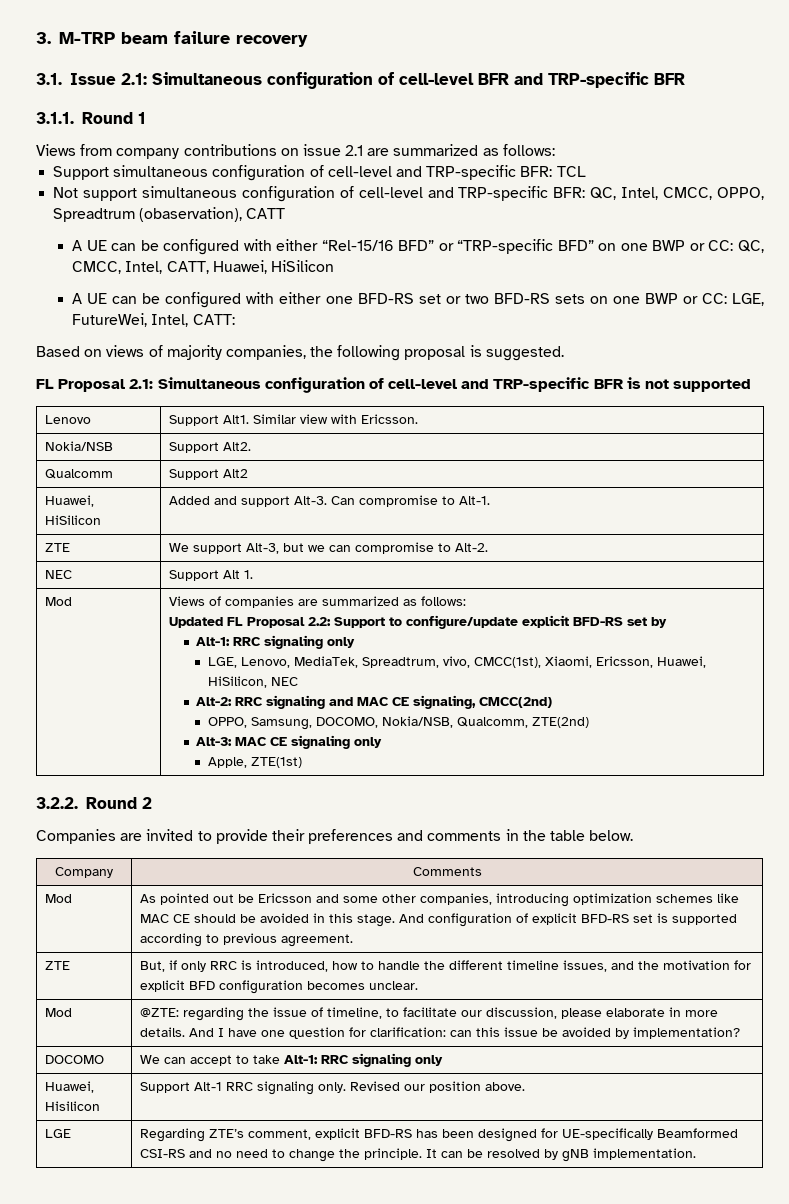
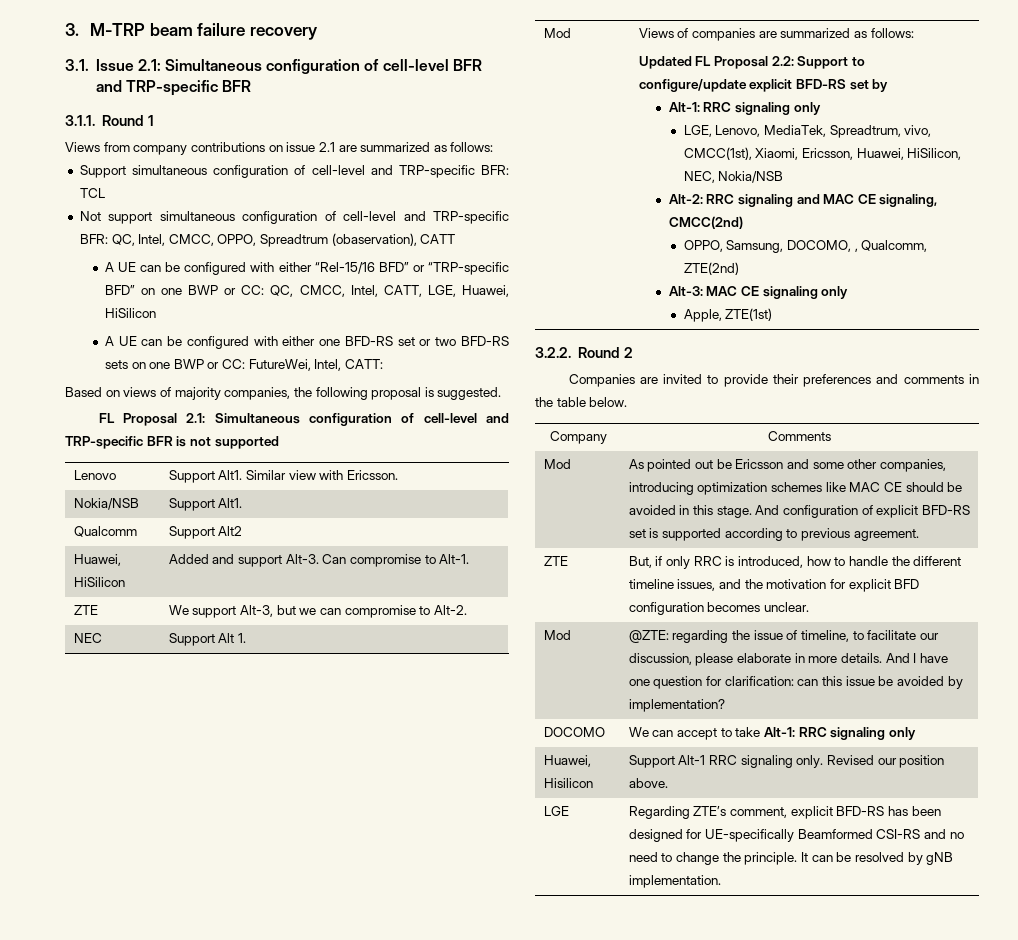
(209, 267) none -> [427,285,456,297] LGE,
[732,293,764,306] LGE, -> (246, 364) none
[223,442,252,451] Alt2. -> [218,498,243,508] Alt1.
[270,677,298,686] NEC -> [683,171,784,183] NEC, Nokia/NSB
[381,716,453,728] Nokia/NSB, -> [854,248,858,252] ,

